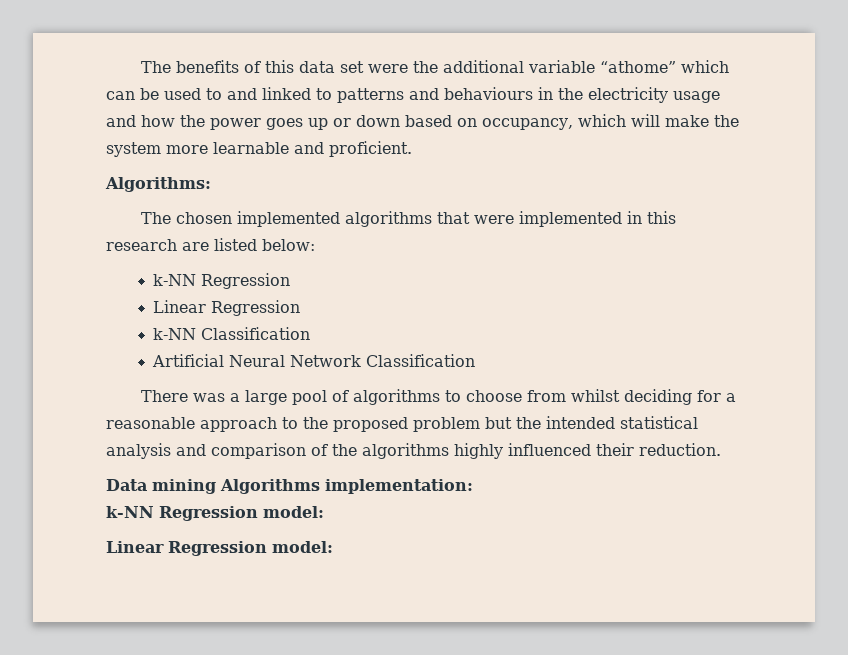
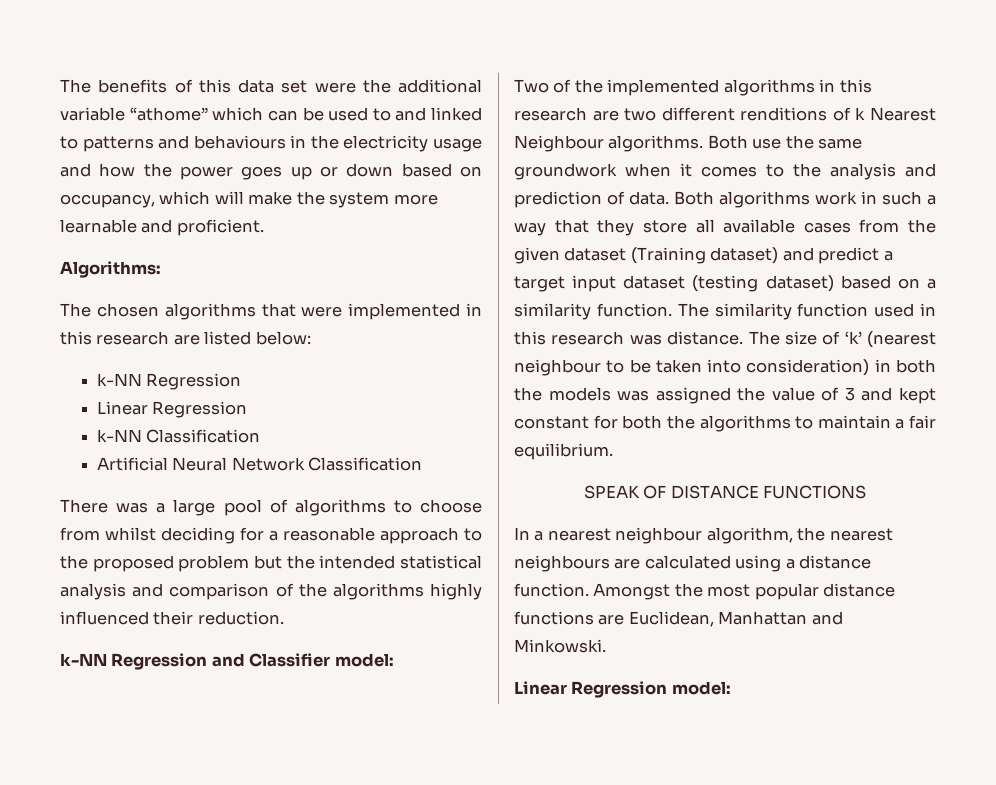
[236,211,340,227] implemented -> (159, 310) none
[106,479,473,494] [106,506,324,521] // Data mining Algorithms implementation: // k-NN Regression model: -> [60,653,394,670] [514,79,872,96] [514,107,936,121] [514,135,863,152] [514,163,936,180] [514,191,936,208] [514,219,936,236] [514,247,893,264] [514,275,936,292] [514,303,936,320] [514,331,936,348] [514,359,936,376] [514,387,936,404] [514,415,936,432] [514,443,613,460] [583,485,867,499] [514,527,893,544] [514,555,872,572] [514,583,896,600] [514,611,843,627] [514,639,606,653] // k-NN Regression and Classifier model: // Two of the implemented algorithms in this research are two different renditions of k Nearest Neighbour algorithms. Both use the same groundwork when it comes to the analysis and prediction of data. Both algorithms work in such a way that they store all available cases from the given dataset (Training dataset) and predict a target input dataset (testing dataset) based on a similarity function. The similarity function used in this research was distance. The size of ‘k’ (nearest neighbour to be taken into consideration) in both the models was assigned the value of 3 and kept constant for both the algorithms to maintain a fair equilibrium. // SPEAK OF DISTANCE FUNCTIONS // In a nearest neighbour algorithm, the nearest neighbours are calculated using a distance function. Amongst the most popular distance functions are Euclidean, Manhattan and Minkowski.

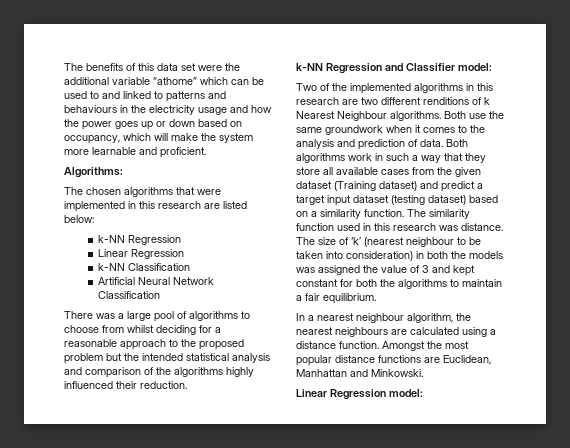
[583,485,867,499] // SPEAK OF DISTANCE FUNCTIONS -> (376, 298) none

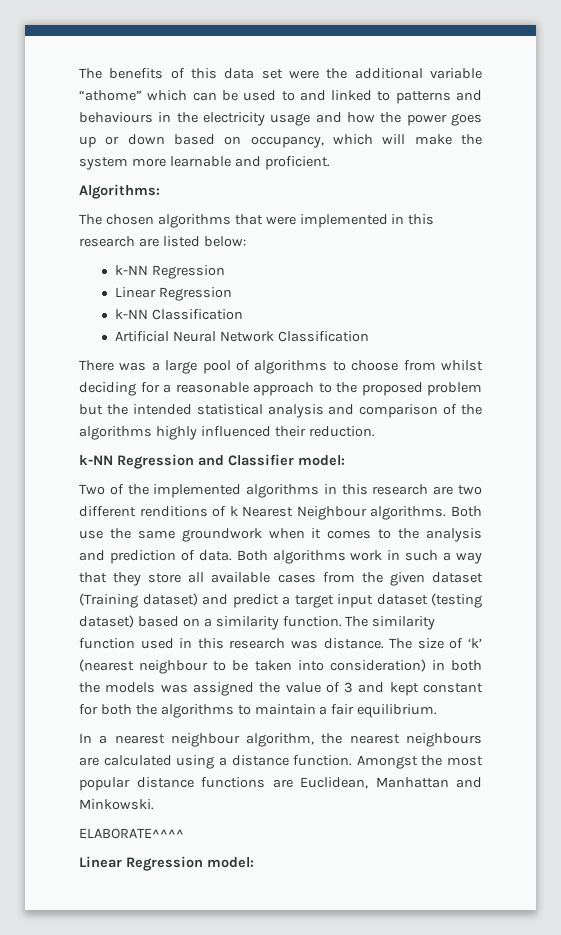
(423, 373) none -> [79,828,184,839] // ELABORATE^^^^

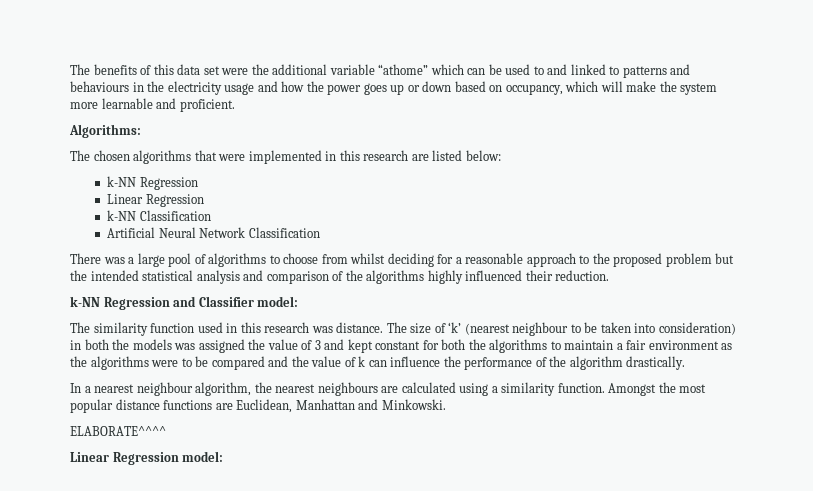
[79,484,482,498] [79,506,482,520] [79,528,483,542] [79,550,482,564] [79,572,483,586] [79,593,482,608] [79,615,342,630] Two of the implemented algorithms in this research are two different renditions of k Nearest Neighbour algorithms. Both use the same groundwork when it comes to the analysis and prediction of data. Both algorithms work in such a way that they store all available cases from the given dataset (Training dataset) and predict a target input dataset (testing dataset) based on a similarity function. -> (299, 301) none
[357,704,438,718] equilibrium. -> [648,340,733,350] [70,356,686,370] environment as the algorithms were to be compared and the value of k can influence the performance of the algorithm drastically.
[231,755,289,766] distance -> [501,382,556,396] similarity

